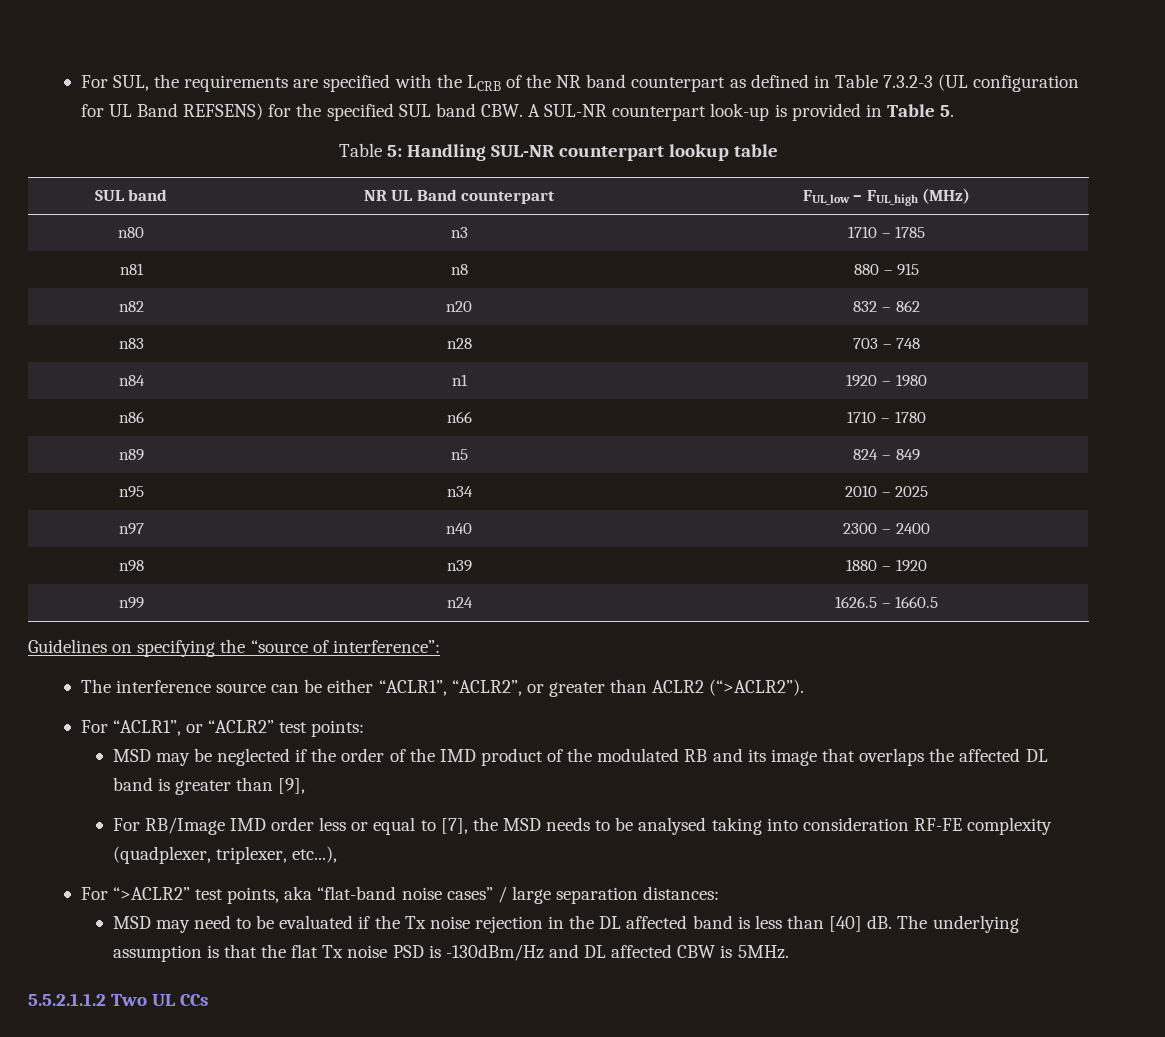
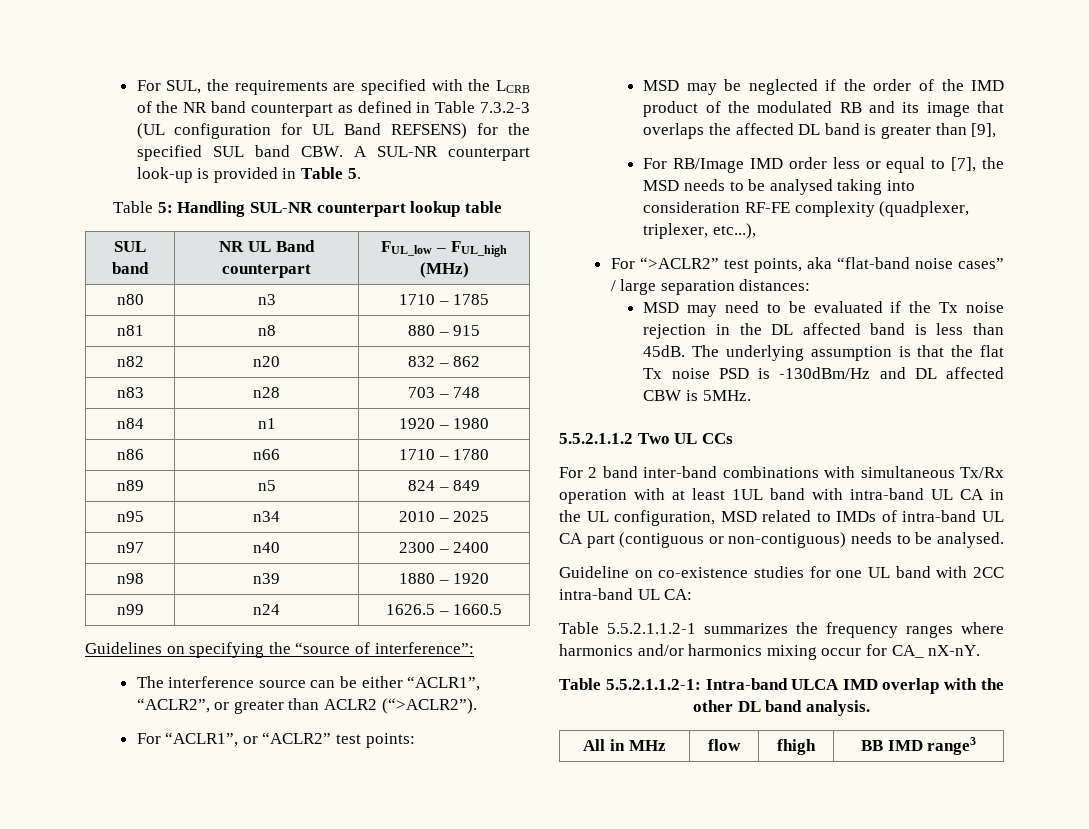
[829,915,893,932] [40] dB. -> [643,345,686,357] 45dB.
(209, 1000) none -> [559,466,1004,478] [559,488,1004,504] [559,510,1004,526] [559,532,1004,548] [559,566,1004,578] [559,588,693,600] [559,622,1004,638] [559,644,981,660] [559,678,1004,694] [693,700,870,716] [583,739,666,751] [708,739,741,751] [777,739,816,755] [860,737,977,755] // For 2 band inter-band combinations with simultaneous Tx/Rx operation with at least 1UL band with intra-band UL CA in the UL configuration, MSD related to IMDs of intra-band UL CA part (contiguous or non-contiguous) needs to be analysed. // Guideline on co-existence studies for one UL band with 2CC intra-band UL CA: // Table 5.5.2.1.1.2-1 summarizes the frequency ranges where harmonics and/or harmonics mixing occur for CA_ nX-nY. // Table 5.5.2.1.1.2-1: Intra-band ULCA IMD overlap with the other DL band analysis. // All in MHz | flow | fhigh | BB IMD range3

